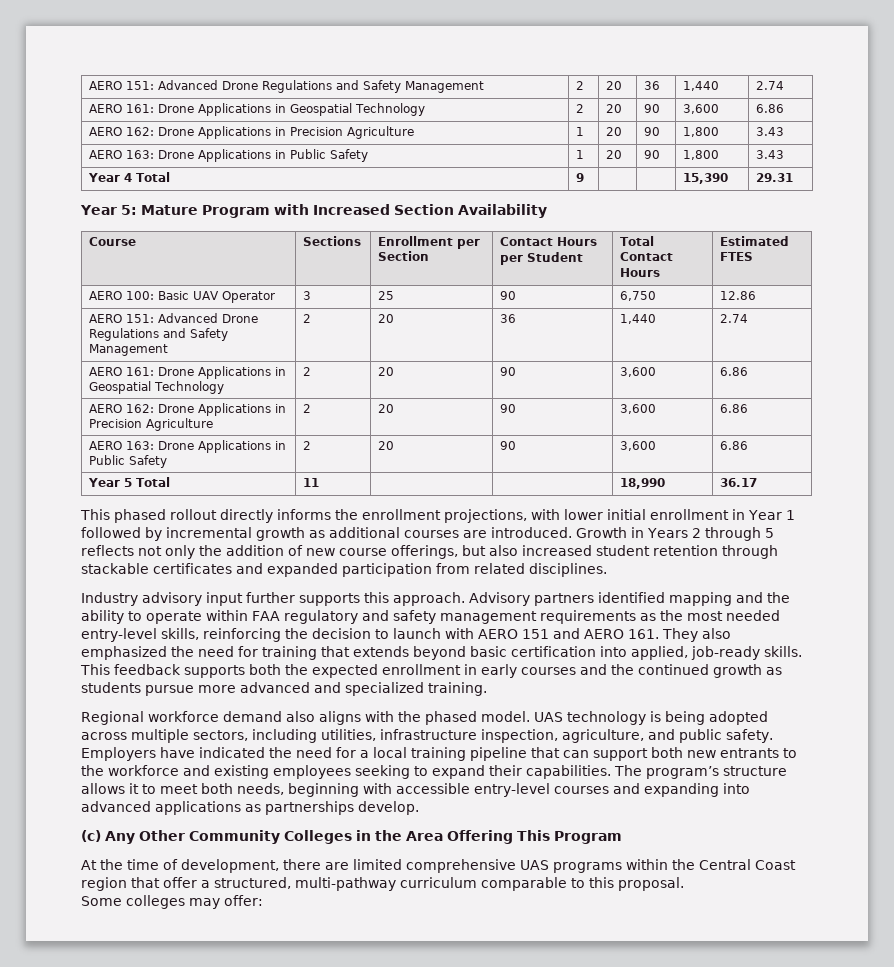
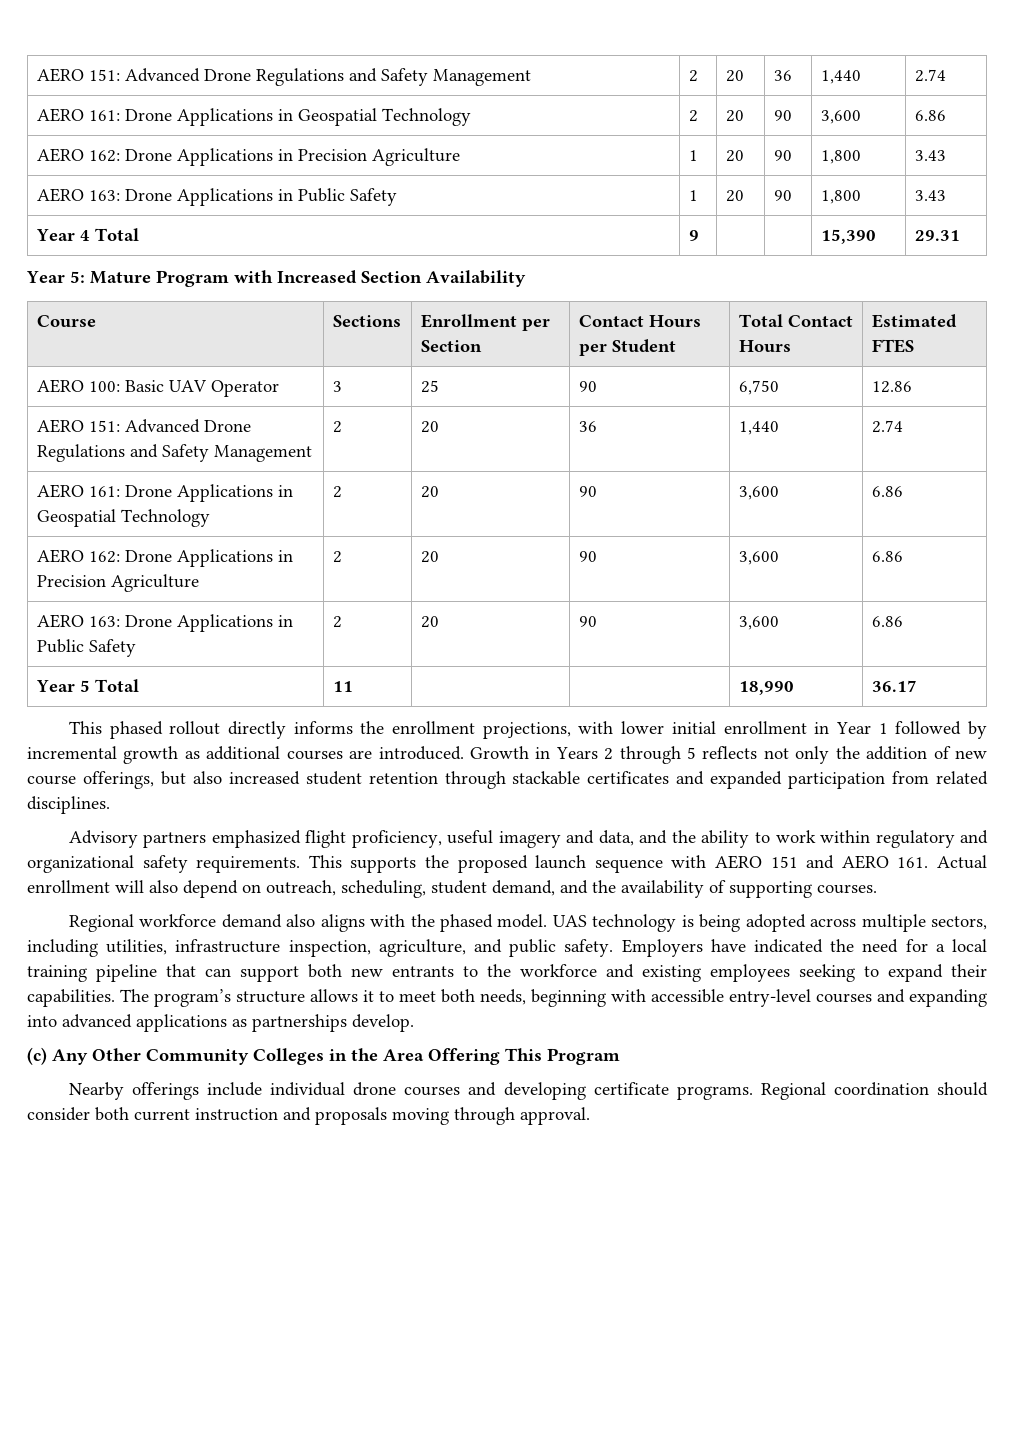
[81,592,790,606] [81,610,780,624] [81,628,441,642] Industry advisory input further supports this approach. Advisory partners identified mapping and the ability to operate within FAA regulatory and safety management requirements as the most needed entry-level skills, reinforcing the decision to launch -> [68,830,988,848] [27,855,663,873] Advisory partners emphasized flight proficiency, useful imagery and data, and the ability to work within regulatory and organizational safety requirements. This supports the proposed launch sequence
[662,628,731,642] [81,646,802,660] [80,664,782,678] [81,682,487,696] They also emphasized the need for training that extends beyond basic certification into applied, job-ready skills. This feedback supports both the expected enrollment in early courses and the continued growth as students pursue more advanced and specialized training. -> [937,855,988,869] [27,880,877,898] Actual enrollment will also depend on outreach, scheduling, student demand, and the availability of supporting courses.
[81,859,796,873] [81,877,684,891] [81,895,263,909] At the time of development, there are limited comprehensive UAS programs within the Central Coast region that offer a structured, multi-pathway curriculum comparable to this proposal. // Some colleges may offer: -> [68,1082,989,1100] [27,1107,590,1125] Nearby offerings include individual drone courses and developing certificate programs. Regional coordination should consider both current instruction and proposals moving through approval.

